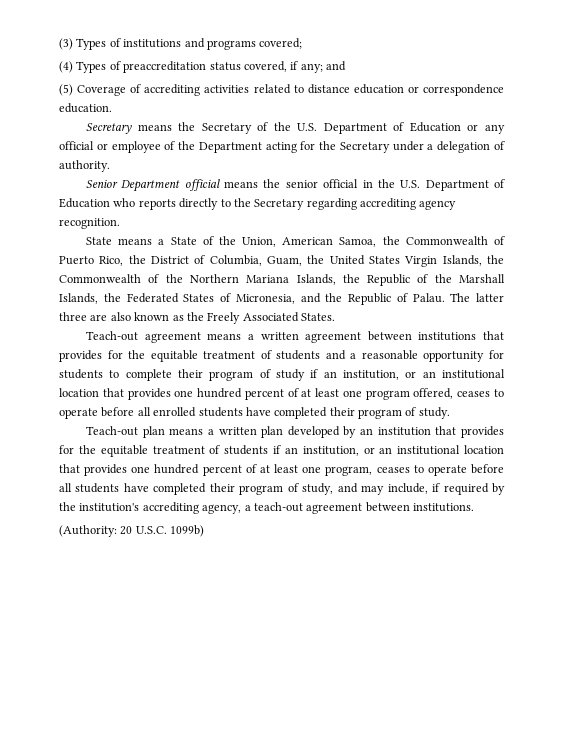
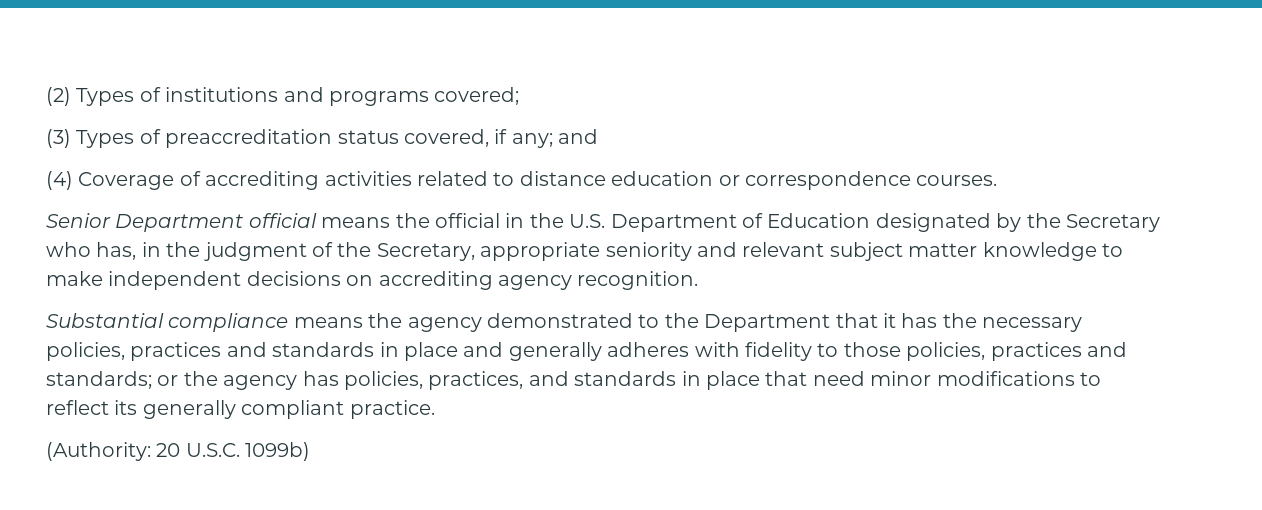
[59,38,73,50] (3) -> [46,87,71,106] (2)
[59,61,73,73] (4) -> [46,129,71,148] (3)
[59,84,73,96] (5) -> [46,171,73,190] (4)
[59,103,112,113] [86,122,505,134] [59,141,506,153] [59,160,110,172] education. // Secretary means the Secretary of the U.S. Department of Education or any official or employee of the Department acting for the Secretary under a delegation of authority. -> [916,175,998,186] courses.
[285,180,318,188] senior -> (430, 220) none
[113,198,457,210] [59,218,120,229] [86,236,505,247] [59,255,504,267] [59,274,506,286] [59,293,504,305] [59,312,335,324] [86,331,505,343] [59,350,505,362] [59,369,505,381] [59,388,505,400] [59,407,450,419] [86,426,504,438] [59,445,504,457] [59,464,504,476] [59,483,505,495] [59,502,474,514] who reports directly to the Secretary regarding accrediting agency recognition. // State means a State of the Union, American Samoa, the Commonwealth of Puerto Rico, the District of Columbia, Guam, the United States Virgin Islands, the Commonwealth of the Northern Mariana Islands, the Republic of the Marshall Islands, the Federated States of Micronesia, and the Republic of Palau. The latter three are also known as the Freely Associated States. // Teach-out agreement means a written agreement between institutions that provides for the equitable treatment of students and a reasonable opportunity for students to complete their program of study if an institution, or an institutional location that provides one hundred percent of at least one program offered, ceases to operate before all enrolled students have completed their program of study. // Teach-out plan means a written plan developed by an institution that provides for the equitable treatment of students if an institution, or an institutional location that provides one hundred percent of at least one program, ceases to operate before all students have completed their program of study, and may include, if required by the institution's accrediting agency, a teach-out agreement between institutions. -> [875,213,1160,232] [46,242,1123,261] [46,271,699,290] [46,313,1083,332] [46,342,1127,361] [46,371,1101,390] [46,400,435,419] designated by the Secretary who has, in the judgment of the Secretary, appropriate seniority and relevant subject matter knowledge to make independent decisions on accrediting agency recognition. // Substantial compliance means the agency demonstrated to the Department that it has the necessary policies, practices and standards in place and generally adheres with fidelity to those policies, practices and standards; or the agency has policies, practices, and standards in place that need minor modifications to reflect its generally compliant practice.

